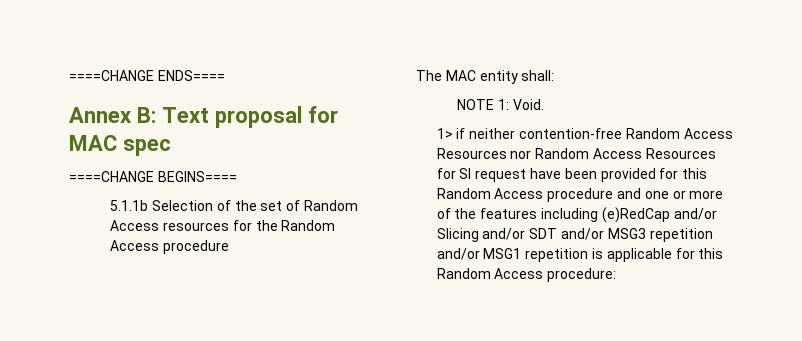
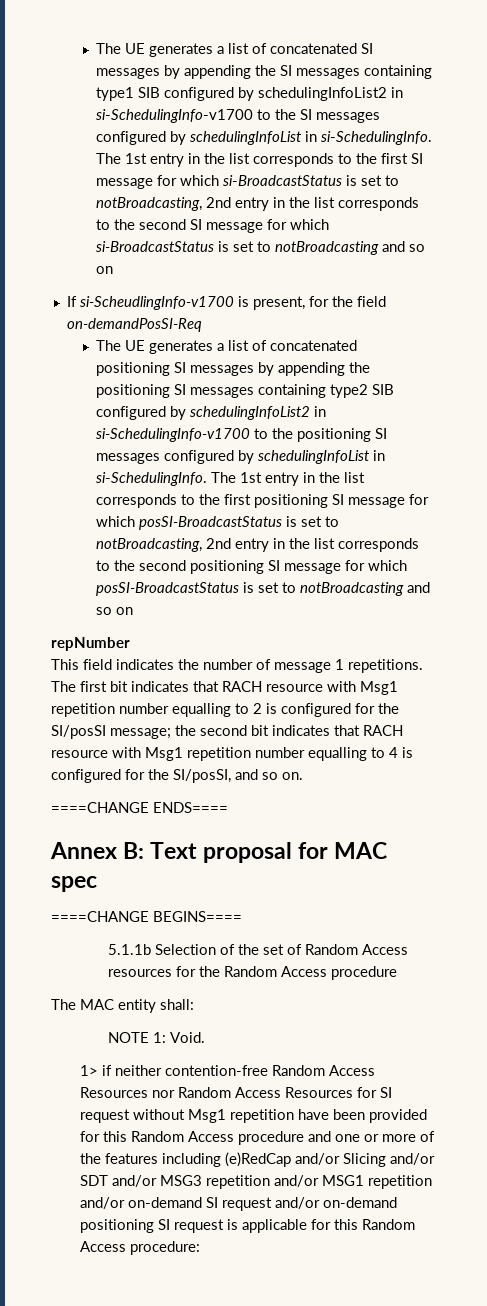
(69, 75) none -> [95,43,373,57] [95,65,432,79] [95,87,403,101] [95,109,380,123] [95,131,432,145] [95,153,423,167] [95,175,399,189] [95,197,419,211] [95,219,329,233] [95,241,425,255] [95,266,113,274] [66,296,386,310] [66,318,202,332] [95,340,357,354] [95,362,370,376] [95,384,394,398] [95,406,326,420] [95,428,387,442] [95,450,385,464] [95,472,365,486] [95,494,429,508] [95,516,339,530] [95,538,419,552] [95,560,407,574] [95,582,430,596] [95,607,133,615] [51,637,130,651] [51,659,423,673] [51,681,398,695] [51,703,399,717] [51,725,403,739] [51,747,413,761] [51,769,303,783] The UE generates a list of concatenated SI messages by appending the SI messages containing type1 SIB configured by schedulingInfoList2 in si-SchedulingInfo-v1700 to the SI messages configured by schedulingInfoList in si-SchedulingInfo. The 1st entry in the list corresponds to the first SI message for which si-BroadcastStatus is set to notBroadcasting, 2nd entry in the list corresponds to the second SI message for which si-BroadcastStatus is set to notBroadcasting and so on // If si-ScheudlingInfo-v1700 is present, for the field on-demandPosSI-Req // The UE generates a list of concatenated positioning SI messages by appending the positioning SI messages containing type2 SIB configured by schedulingInfoList2 in si-SchedulingInfo-v1700 to the positioning SI messages configured by schedulingInfoList in si-SchedulingInfo. The 1st entry in the list corresponds to the first positioning SI message for which posSI-BroadcastStatus is set to notBroadcasting, 2nd entry in the list corresponds to the second positioning SI message for which posSI-BroadcastStatus is set to notBroadcasting and so on // repNumber // This field indicates the number of message 1 repetitions. The first bit indicates that RACH resource with Msg1 repetition number equalling to 2 is configured for the SI/posSI message; the second bit indicates that RACH resource with Msg1 repetition number equalling to 4 is configured for the SI/posSI, and so on. //
(527, 175) none -> [132,1109,294,1123] without Msg1 repetition
(589, 255) none -> [79,1197,397,1211] [79,1219,224,1233] and/or on-demand SI request and/or on-demand positioning SI request

